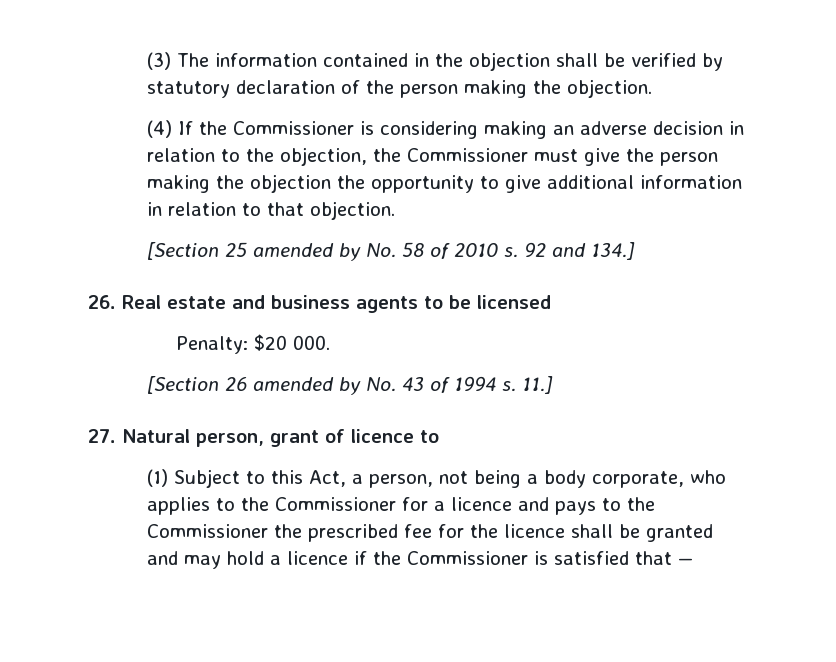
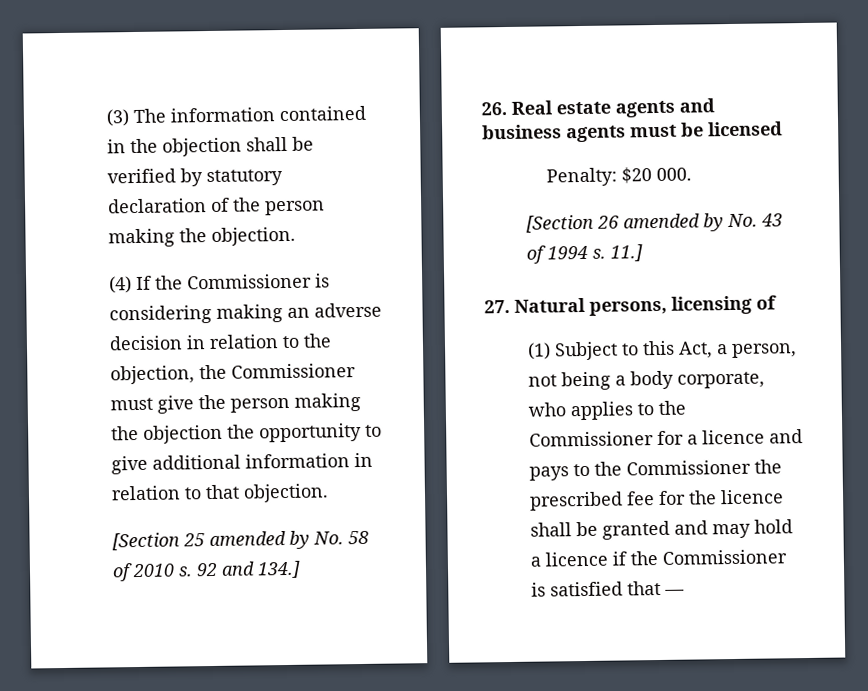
(226, 302) none -> [615,100,675,118] agents
[424,296,443,309] to -> [630,124,677,138] must
[195,429,439,447] person, grant of licence to -> [589,295,777,316] persons, licensing of

